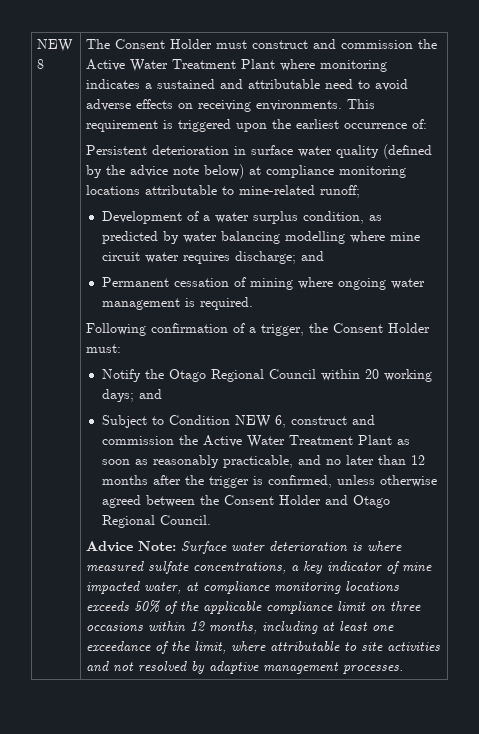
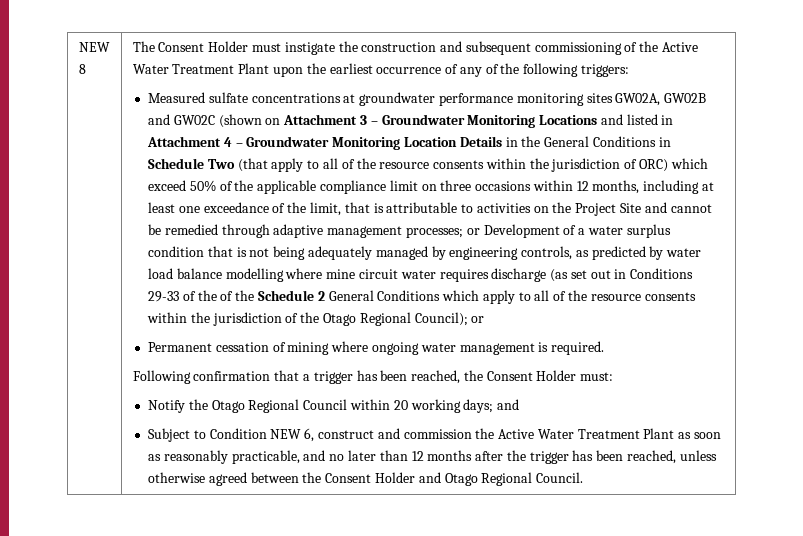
[252,39,438,49] [86,59,388,72] [86,79,409,91] [86,99,376,112] [86,119,428,132] [86,144,433,159] [86,164,407,179] [86,185,361,198] construct and commission the Active Water Treatment Plant where monitoring indicates a sustained and attributable need to avoid adverse effects on receiving environments. This requirement is triggered upon the earliest occurrence of: // Persistent deterioration in surface water quality (defined by the advice note below) at compliance monitoring locations attributable to mine-related runoff; // -> [284,41,699,55] [132,63,630,77] [148,92,707,106] [148,114,674,128] [147,136,671,150] [148,158,708,172] [148,180,714,194] [148,202,712,216] [148,224,480,238] instigate the construction and subsequent commissioning of the Active Water Treatment Plant upon the earliest occurrence of any of the following triggers: // Measured sulfate concentrations at groundwater performance monitoring sites GW02A, GW02B and GW02C (shown on Attachment 3 – Groundwater Monitoring Locations and listed in Attachment 4 – Groundwater Monitoring Location Details in the General Conditions in Schedule Two (that apply to all of the resource consents within the jurisdiction of ORC) which exceed 50% of the applicable compliance limit on three occasions within 12 months, including at least one exceedance of the limit, that is attributable to activities on the Project Site and cannot be remedied through adaptive management processes; or
[302,211,364,224] condition, -> [148,246,573,260] condition that is not being adequately managed by engineering controls,
[220,231,280,244] balancing -> [148,268,222,279] load balance
[234,251,324,264] discharge; and -> [491,268,694,282] [148,290,696,304] [147,312,485,326] discharge (as set out in Conditions 29-33 of the of the Schedule 2 General Conditions which apply to all of the resource consents within the jurisdiction of the Otago Regional Council); or
[233,323,305,336] of a trigger, -> [274,370,461,384] that a trigger has been reached,
[252,475,332,488] is confirmed, -> [572,450,676,464] has been reached,
[86,541,403,554] [86,561,433,574] [86,581,400,594] [86,600,422,614] [86,621,395,634] [86,641,441,654] [86,661,404,674] // Advice Note: Surface water deterioration is where measured sulfate concentrations, a key indicator of mine impacted water, at compliance monitoring locations exceeds 50% of the applicable compliance limit on three occasions within 12 months, including at least one exceedance of the limit, where attributable to site activities and not resolved by adaptive management processes. -> (584, 477) none

